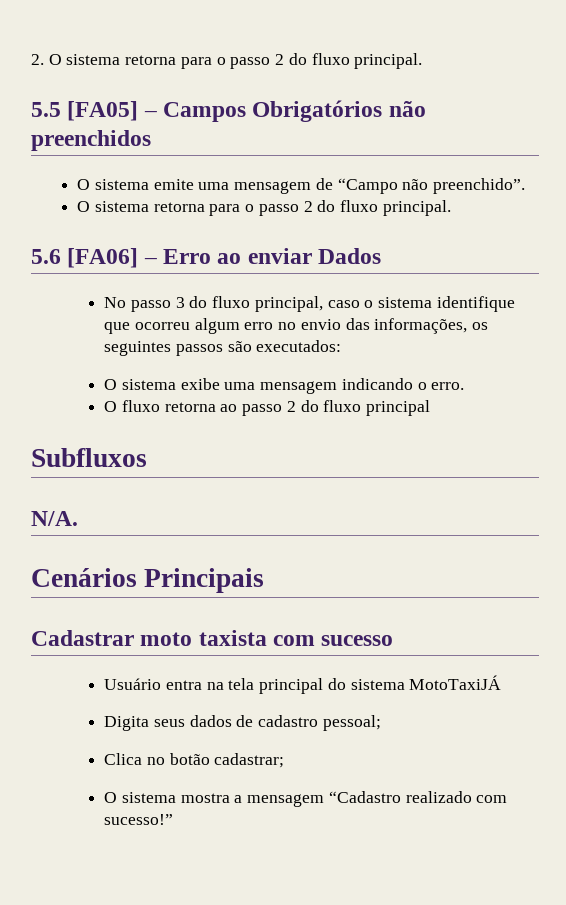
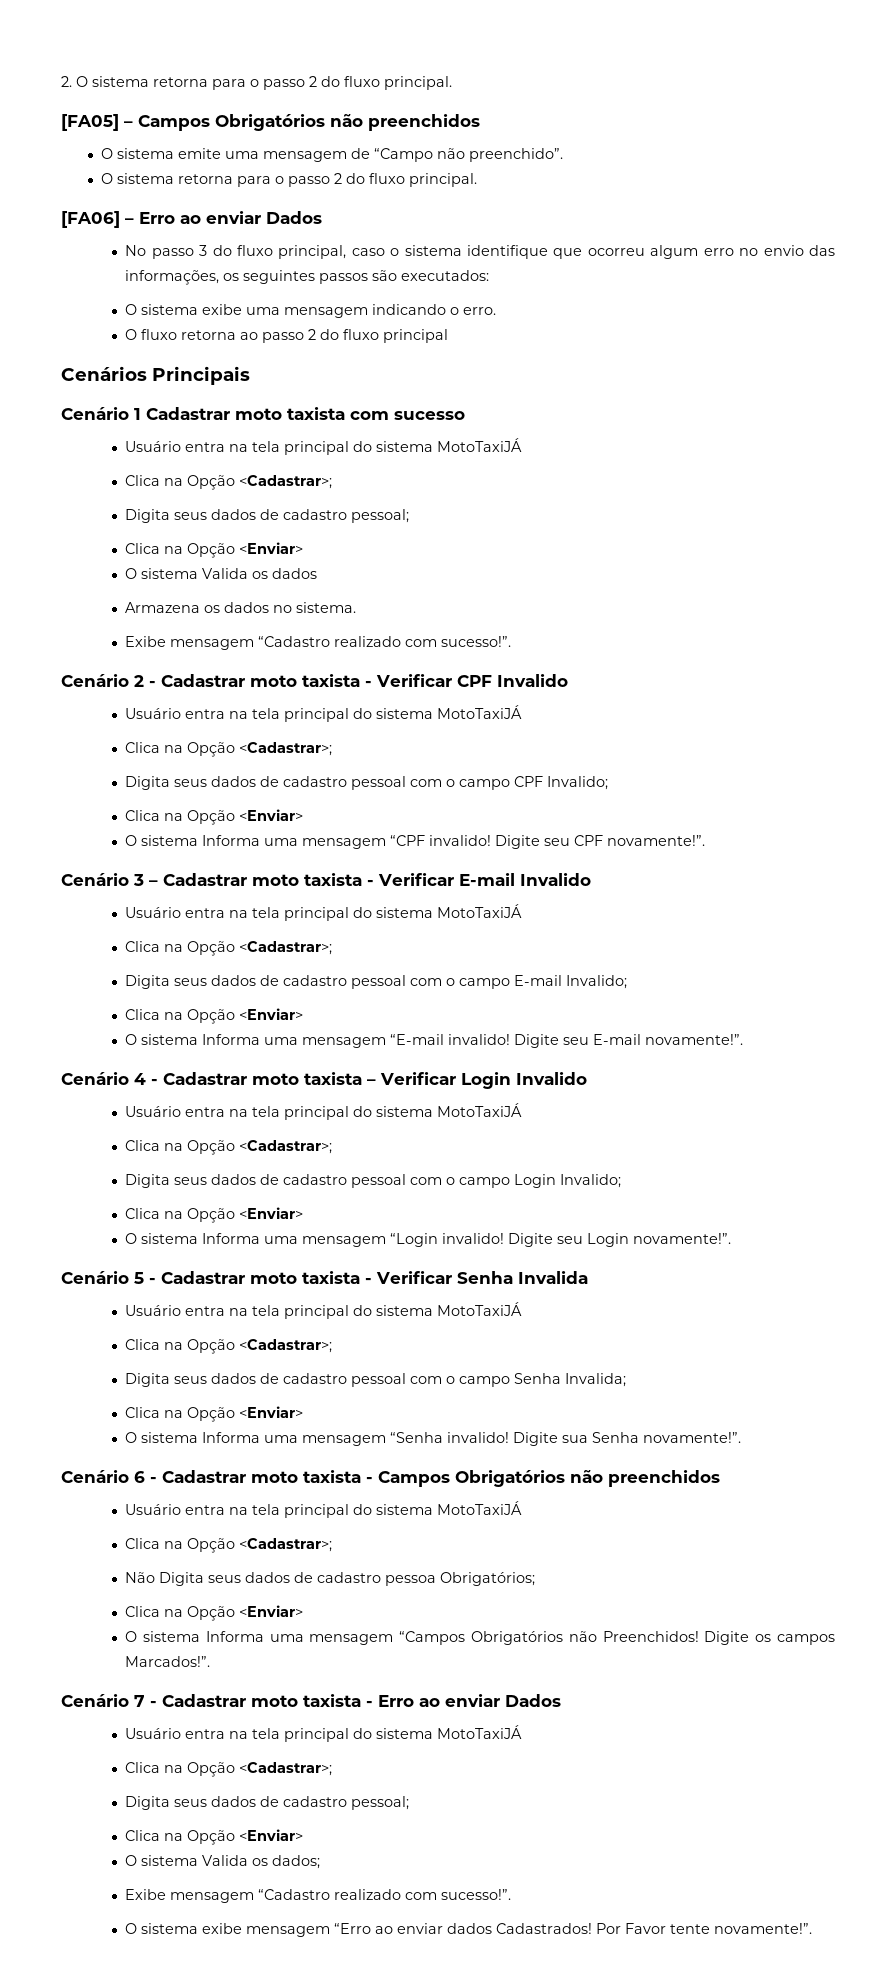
[31,102,61,117] 5.5 -> (452, 83) none
[31,249,61,264] 5.6 -> (478, 180) none
[31,448,147,467] [31,511,78,526] // Subfluxos // N/A. -> (449, 336) none
(265, 580) none -> [61,407,141,420] Cenário 1
[104,715,381,731] [104,753,285,768] [104,791,508,807] [104,814,174,825] // Digita seus dados de cadastro pessoal; // Clica no botão cadastrar; // O sistema mostra a mensagem “Cadastro realizado com sucesso!” -> [125,475,333,490] [125,509,410,523] [125,542,304,558] [125,568,318,579] [125,602,357,613] [125,636,512,650] [61,674,568,687] [125,705,523,722] [125,742,333,757] [125,776,609,790] [125,809,304,825] [125,835,706,849] [61,873,591,886] [125,904,523,921] [125,941,333,956] [125,975,628,989] [125,1008,304,1024] [125,1034,744,1048] [61,1072,587,1089] [125,1103,523,1120] [125,1140,333,1155] [125,1174,622,1188] [125,1207,304,1223] [125,1233,732,1247] [61,1271,588,1284] [125,1302,523,1319] [125,1339,333,1354] [125,1373,627,1387] [125,1406,304,1422] [125,1432,742,1446] [61,1470,720,1487] [125,1501,523,1518] [125,1538,333,1553] [125,1572,536,1586] [125,1605,304,1621] [125,1631,835,1645] [125,1656,211,1667] [61,1694,561,1707] [125,1725,523,1742] [125,1762,333,1777] [125,1796,410,1810] [125,1829,304,1845] [125,1855,321,1869] [125,1889,512,1903] [125,1923,813,1937] // Clica na Opção <Cadastrar>; // Digita seus dados de cadastro pessoal; // Clica na Opção <Enviar> // O sistema Valida os dados // Armazena os dados no sistema. // Exibe mensagem “Cadastro realizado com sucesso!”. // Cenário 2 - Cadastrar moto taxista - Verificar CPF Invalido // Usuário entra na tela principal do sistema MotoTaxiJÁ // Clica na Opção <Cadastrar>; // Digita seus dados de cadastro pessoal com o campo CPF Invalido; // Clica na Opção <Enviar> // O sistema Informa uma mensagem “CPF invalido! Digite seu CPF novamente!”. // Cenário 3 – Cadastrar moto taxista - Verificar E-mail Invalido // Usuário entra na tela principal do sistema MotoTaxiJÁ // Clica na Opção <Cadastrar>; // Digita seus dados de cadastro pessoal com o campo E-mail Invalido; // Clica na Opção <Enviar> // O sistema Informa uma mensagem “E-mail invalido! Digite seu E-mail novamente!”. // Cenário 4 - Cadastrar moto taxista – Verificar Login Invalido // Usuário entra na tela principal do sistema MotoTaxiJÁ // Clica na Opção <Cadastrar>; // Digita seus dados de cadastro pessoal com o campo Login Invalido; // Clica na Opção <Enviar> // O sistema Informa uma mensagem “Login invalido! Digite seu Login novamente!”. // Cenário 5 - Cadastrar moto taxista - Verificar Senha Invalida // Usuário entra na tela principal do sistema MotoTaxiJÁ // Clica na Opção <Cadastrar>; // Digita seus dados de cadastro pessoal com o campo Senha Invalida; // Clica na Opção <Enviar> // O sistema Informa uma mensagem “Senha invalido! Digite sua Senha novamente!”. // Cenário 6 - Cadastrar moto taxista - Campos Obrigatórios não preenchidos // Usuário entra na tela principal do sistema MotoTaxiJÁ // Clica na Opção <Cadastrar>; // Não Digita seus dados de cadastro pessoa Obrigatórios; // Clica na Opção <Enviar> // O sistema Informa uma mensagem “Campos Obrigatórios não Preenchidos! Digite os campos Marcados!”. // Cenário 7 - Cadastrar moto taxista - Erro ao enviar Dados // Usuário entra na tela principal do sistema MotoTaxiJÁ // Clica na Opção <Cadastrar>; // Digita seus dados de cadastro pessoal; // Clica na Opção <Enviar> // O sistema Valida os dados; // Exibe mensagem “Cadastro realizado com sucesso!”. // O sistema exibe mensagem “Erro ao enviar dados Cadastrados! Por Favor tente novamente!”.

